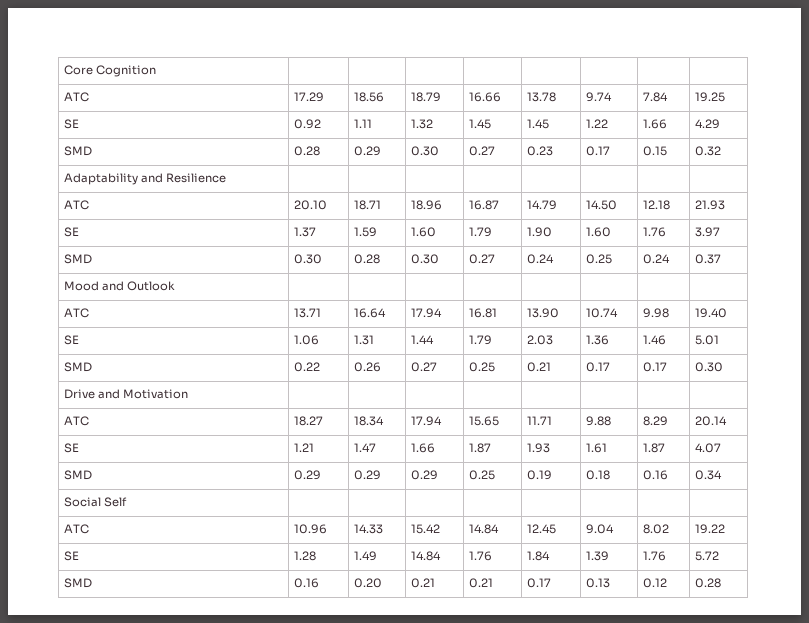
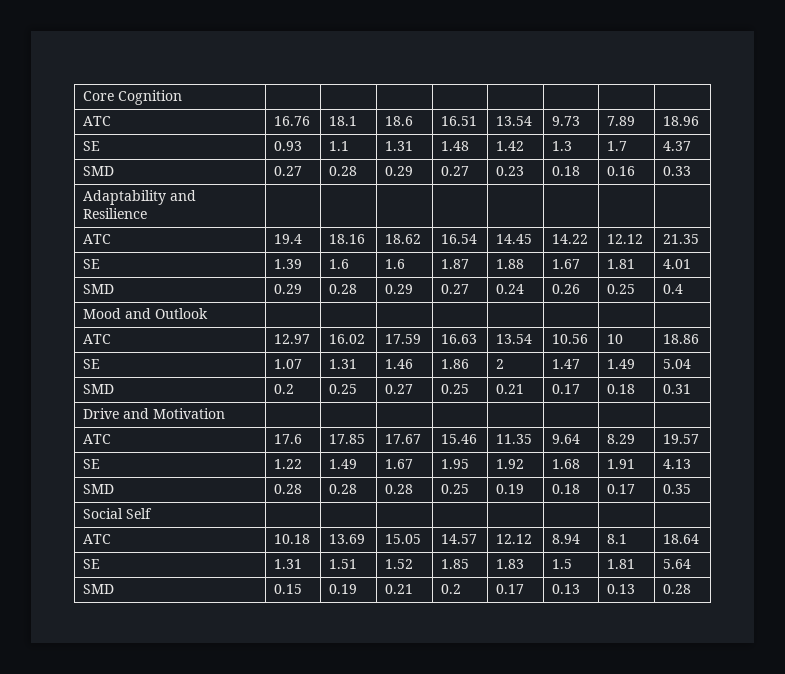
[293,92,324,102] [353,92,384,102] [410,92,441,102] [468,92,501,102] [526,92,556,102] [585,92,612,102] [642,92,668,102] [694,92,725,102] [63,119,79,129] [293,119,321,129] [353,119,372,128] [410,119,433,129] [468,119,491,129] [526,119,549,129] [585,119,608,128] [642,119,667,129] [694,119,720,129] [63,146,92,156] [293,146,320,156] [353,146,381,156] [410,146,439,156] 17.29 | 18.56 | 18.79 | 16.66 | 13.78 | 9.74 | 7.84 | 19.25 // SE | 0.92 | 1.11 | 1.32 | 1.45 | 1.45 | 1.22 | 1.66 | 4.29 // SMD | 0.28 | 0.29 | 0.30 -> [274,116,311,126] [329,116,358,126] [385,116,414,126] [441,116,478,126] [496,116,533,126] [552,116,581,126] [607,116,636,126] [663,116,700,126] [83,141,101,151] [274,141,303,151] [329,141,350,151] [385,141,414,151] [441,141,470,151] [496,141,525,151] [552,141,573,151] [607,141,628,151] [663,141,692,151] [83,166,115,176] [274,166,303,176] [329,166,358,176] [385,166,414,176] 16.76 | 18.1 | 18.6 | 16.51 | 13.54 | 9.73 | 7.89 | 18.96 // SE | 0.93 | 1.1 | 1.31 | 1.48 | 1.42 | 1.3 | 1.7 | 4.37 // SMD | 0.27 | 0.28 | 0.29
[585,146,610,156] [642,146,667,156] [694,146,721,156] 0.17 | 0.15 | 0.32 -> [552,166,581,176] [607,166,636,176] [663,166,692,176] 0.18 | 0.16 | 0.33
[293,200,327,210] [353,200,381,210] [410,200,442,210] [468,200,499,210] [526,200,557,210] [585,200,617,210] [642,200,670,210] [694,200,725,210] [63,227,79,237] [293,227,316,237] [353,227,377,237] [410,227,436,237] [468,227,492,237] [526,227,552,237] [585,227,611,237] [642,227,666,237] [694,227,720,237] [63,254,92,264] [293,254,322,264] [353,254,380,264] [410,254,439,264] 20.10 | 18.71 | 18.96 | 16.87 | 14.79 | 14.50 | 12.18 | 21.93 // SE | 1.37 | 1.59 | 1.60 | 1.79 | 1.90 | 1.60 | 1.76 | 3.97 // SMD | 0.30 | 0.28 | 0.30 -> [274,234,303,244] [329,234,366,244] [385,234,422,244] [441,234,478,244] [496,234,533,244] [552,234,589,244] [607,234,644,244] [663,234,700,244] [83,259,101,269] [274,259,303,269] [329,259,350,269] [385,259,406,269] [441,259,470,269] [496,259,525,269] [552,259,581,269] [607,259,636,269] [663,259,692,269] [83,284,115,294] [274,284,303,294] [329,284,358,294] [385,284,414,294] 19.4 | 18.16 | 18.62 | 16.54 | 14.45 | 14.22 | 12.12 | 21.35 // SE | 1.39 | 1.6 | 1.6 | 1.87 | 1.88 | 1.67 | 1.81 | 4.01 // SMD | 0.29 | 0.28 | 0.29
[585,254,612,264] [642,254,670,264] [694,254,721,264] | 0.25 | 0.24 | 0.37 -> [552,284,581,294] [607,284,636,294] [663,284,684,294] | 0.26 | 0.25 | 0.4
[293,308,321,318] [353,308,386,318] [410,308,442,318] [468,308,497,318] [526,308,559,318] [585,308,618,318] [642,308,669,318] [694,308,727,318] [63,335,79,345] [293,335,319,345] [353,335,374,345] [410,335,434,344] [468,335,492,345] [526,335,553,345] [585,335,609,345] [642,335,666,345] [694,335,719,345] [63,362,92,372] [293,362,320,372] [353,362,381,372] 13.71 | 16.64 | 17.94 | 16.81 | 13.90 | 10.74 | 9.98 | 19.40 // SE | 1.06 | 1.31 | 1.44 | 1.79 | 2.03 | 1.36 | 1.46 | 5.01 // SMD | 0.22 | 0.26 -> [274,334,311,344] [329,334,366,344] [385,334,422,344] [441,334,478,344] [496,334,533,344] [552,334,589,344] [607,334,624,344] [663,334,700,344] [83,359,101,369] [274,359,303,369] [329,359,358,369] [385,359,414,369] [441,359,470,369] [496,359,505,369] [552,359,581,369] [607,359,636,369] [663,359,692,369] [83,384,115,394] [274,384,295,394] [329,384,358,394] 12.97 | 16.02 | 17.59 | 16.63 | 13.54 | 10.56 | 10 | 18.86 // SE | 1.07 | 1.31 | 1.46 | 1.86 | 2 | 1.47 | 1.49 | 5.04 // SMD | 0.2 | 0.25
[642,362,667,372] [694,362,723,372] 0.17 | 0.30 -> [607,384,636,394] [663,384,692,394] 0.18 | 0.31
[293,416,323,426] [353,416,384,426] [410,416,442,426] [468,416,499,426] [526,416,552,425] [585,416,611,426] 18.27 | 18.34 | 17.94 | 15.65 | 11.71 | 9.88 -> [274,434,303,444] [329,434,366,444] [385,434,422,444] [441,434,478,444] [496,434,533,444] [552,434,581,444] 17.6 | 17.85 | 17.67 | 15.46 | 11.35 | 9.64
[694,416,727,426] [63,443,79,453] [293,443,314,452] [353,443,376,452] [410,443,435,453] [468,443,491,453] [526,443,550,453] [585,443,607,453] [642,443,665,453] [694,443,721,453] [63,470,92,480] [293,470,321,480] [353,470,381,480] [410,470,438,480] 20.14 // SE | 1.21 | 1.47 | 1.66 | 1.87 | 1.93 | 1.61 | 1.87 | 4.07 // SMD | 0.29 | 0.29 | 0.29 -> [663,434,700,444] [83,459,101,469] [274,459,303,469] [329,459,358,469] [385,459,414,469] [441,459,470,469] [496,459,525,469] [552,459,581,469] [607,459,636,469] [663,459,692,469] [83,484,115,494] [274,484,303,494] [329,484,358,494] [385,484,414,494] 19.57 // SE | 1.22 | 1.49 | 1.67 | 1.95 | 1.92 | 1.68 | 1.91 | 4.13 // SMD | 0.28 | 0.28 | 0.28
[642,470,668,480] [694,470,722,480] 0.16 | 0.34 -> [607,484,636,494] [663,484,692,494] 0.17 | 0.35
[293,524,327,534] [353,524,383,534] [410,524,440,534] [468,524,499,534] [526,524,556,534] [585,524,614,534] [642,524,669,534] [694,524,725,534] [63,551,79,561] [293,551,316,561] [353,551,377,561] [410,551,441,561] [468,551,492,561] [526,551,550,561] [585,551,609,561] [642,551,666,561] [694,551,719,561] [63,578,92,588] [293,578,319,588] [353,578,382,588] [410,578,435,588] [468,578,493,588] 10.96 | 14.33 | 15.42 | 14.84 | 12.45 | 9.04 | 8.02 | 19.22 // SE | 1.28 | 1.49 | 14.84 | 1.76 | 1.84 | 1.39 | 1.76 | 5.72 // SMD | 0.16 | 0.20 | 0.21 | 0.21 -> [274,534,311,544] [329,534,366,544] [385,534,422,544] [441,534,478,544] [496,534,533,544] [552,534,581,544] [607,534,628,544] [663,534,700,544] [83,559,101,569] [274,559,303,569] [329,559,358,569] [385,559,414,569] [441,559,470,569] [496,559,525,569] [552,559,573,569] [607,559,636,569] [663,559,692,569] [83,584,115,594] [274,584,303,594] [329,584,358,594] [385,584,414,594] [441,584,462,594] 10.18 | 13.69 | 15.05 | 14.57 | 12.12 | 8.94 | 8.1 | 18.64 // SE | 1.31 | 1.51 | 1.52 | 1.85 | 1.83 | 1.5 | 1.81 | 5.64 // SMD | 0.15 | 0.19 | 0.21 | 0.2
[642,578,667,588] 0.12 -> [607,584,636,594] 0.13

